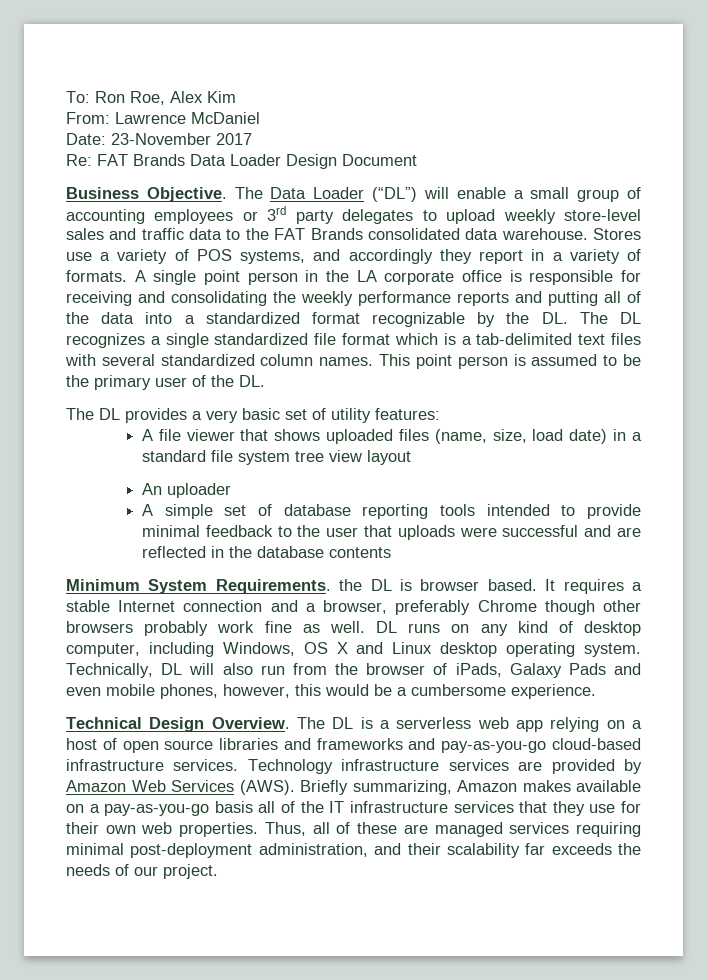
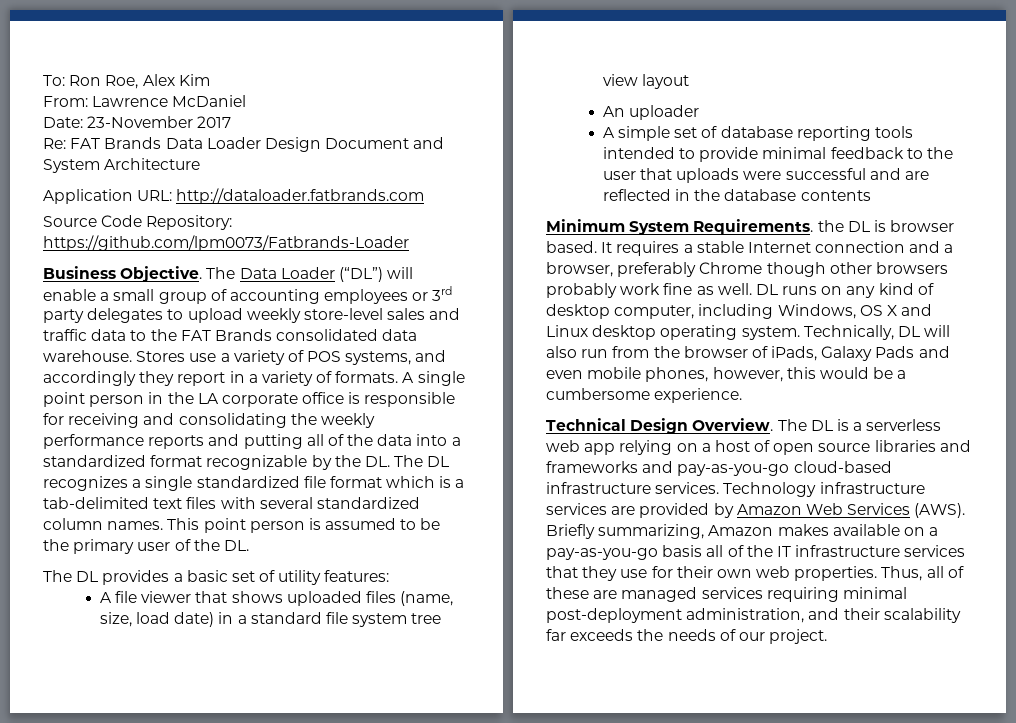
(417, 160) none -> [413,137,445,149] [43,158,201,173] [43,188,425,204] [43,215,233,230] [43,235,409,251] and System Architecture // Application URL: http://dataloader.fatbrands.com // Source Code Repository: https://github.com/lpm0073/Fatbrands-Loader
[206,410,238,423] very -> (183, 577) none

